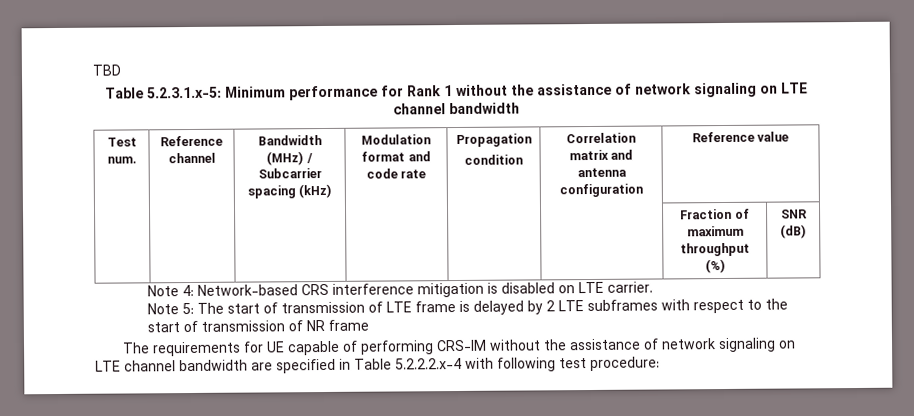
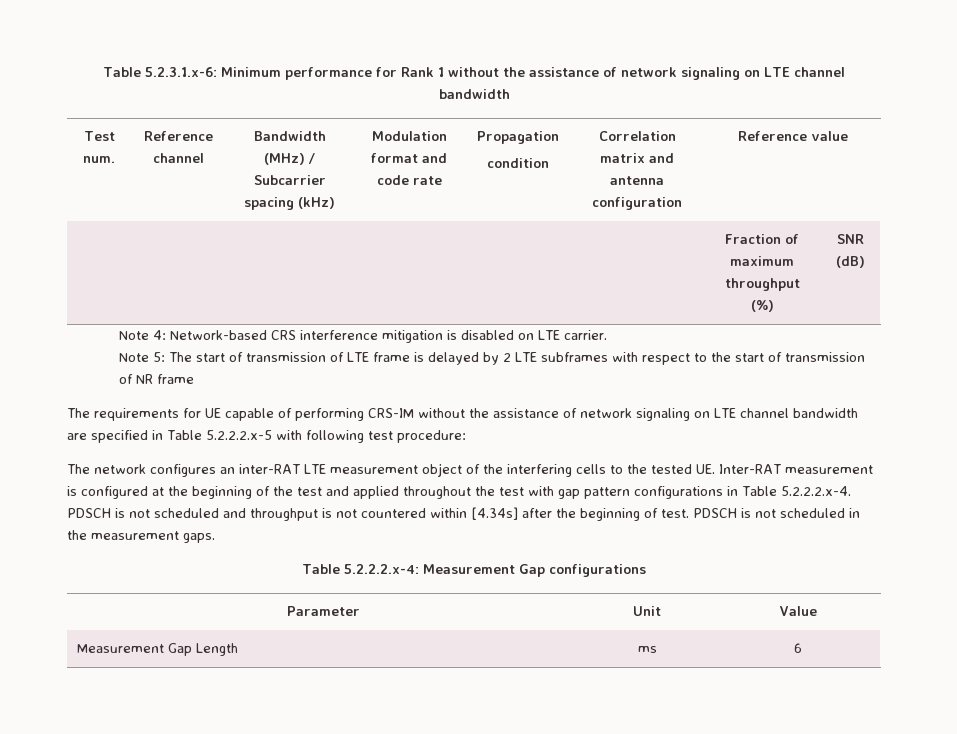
[92,64,121,76] [105,86,222,99] TBD // Table 5.2.3.1.x-5: -> [103,67,217,77] Table 5.2.3.1.x-6:
[395,357,462,370] 5.2.2.2.x-4 -> [205,430,272,440] 5.2.2.2.x-5
(660, 364) none -> [67,463,873,477] [67,486,851,499] [67,507,860,521] [67,530,215,543] [302,564,646,577] [286,606,360,616] [633,606,661,616] [779,606,817,616] [77,643,239,656] [637,646,657,653] [794,643,802,653] // The network configures an inter-RAT LTE measurement object of the interfering cells to the tested UE. Inter-RAT measurement is configured at the beginning of the test and applied throughout the test with gap pattern configurations in Table 5.2.2.2.x-4. PDSCH is not scheduled and throughput is not countered within [4.34s] after the beginning of test. PDSCH is not scheduled in the measurement gaps. // Table 5.2.2.2.x-4: Measurement Gap configurations // Parameter | Unit | Value // Measurement Gap Length | ms | 6

